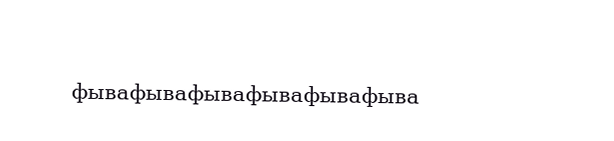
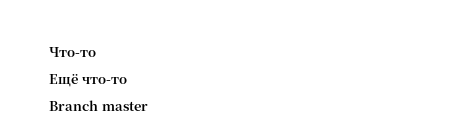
[71,82,420,108] фывафывафывафывафывафыва -> [49,47,96,57] [49,74,127,87] [49,100,148,111] Что-то // Ещё что-то // Branch master

